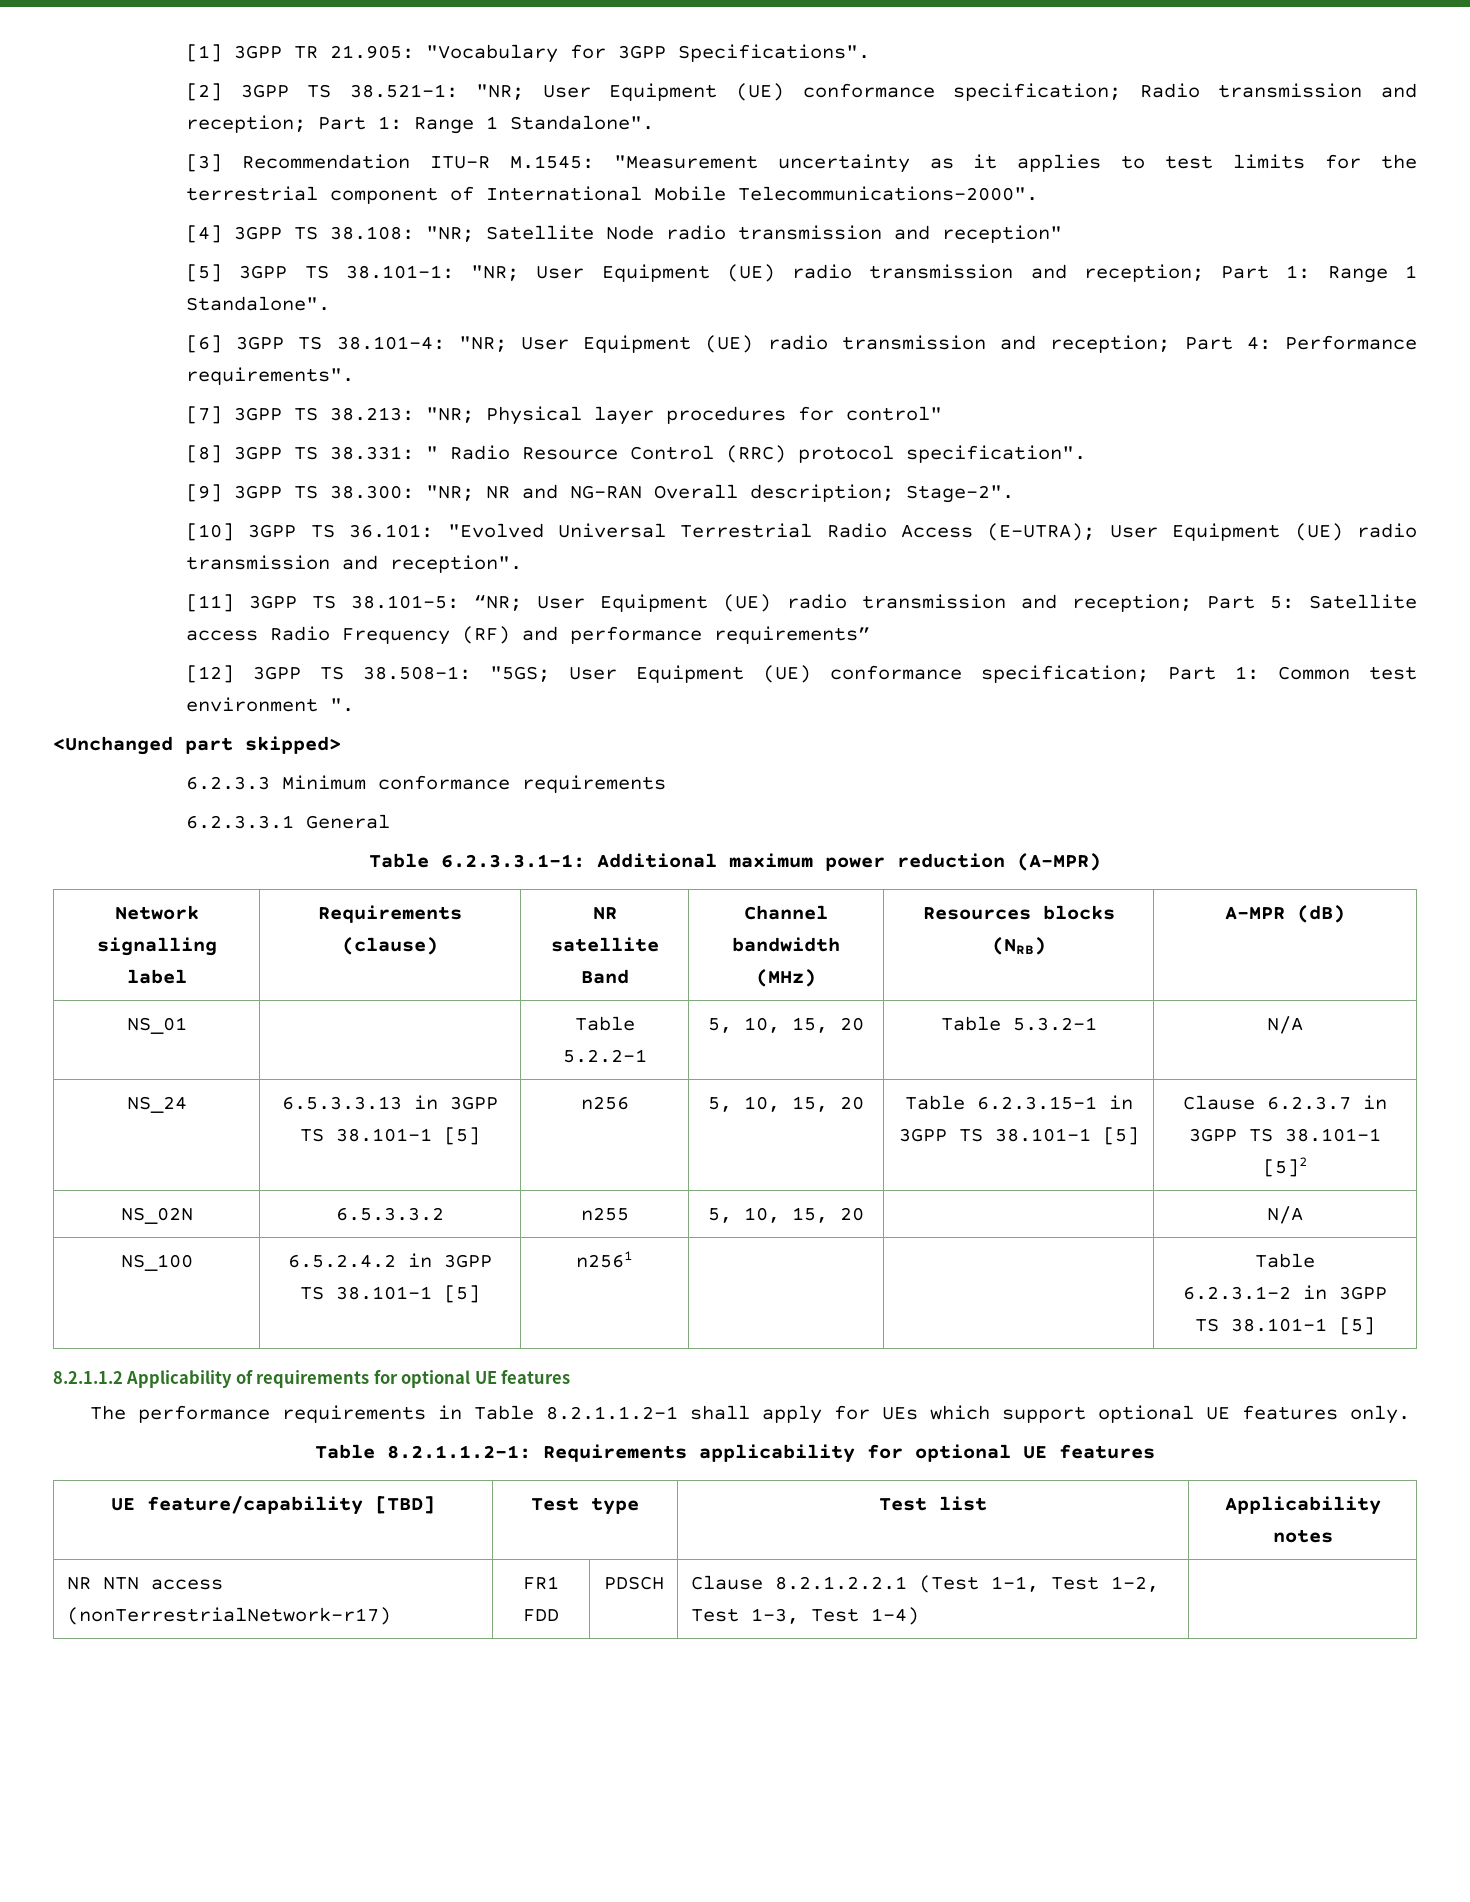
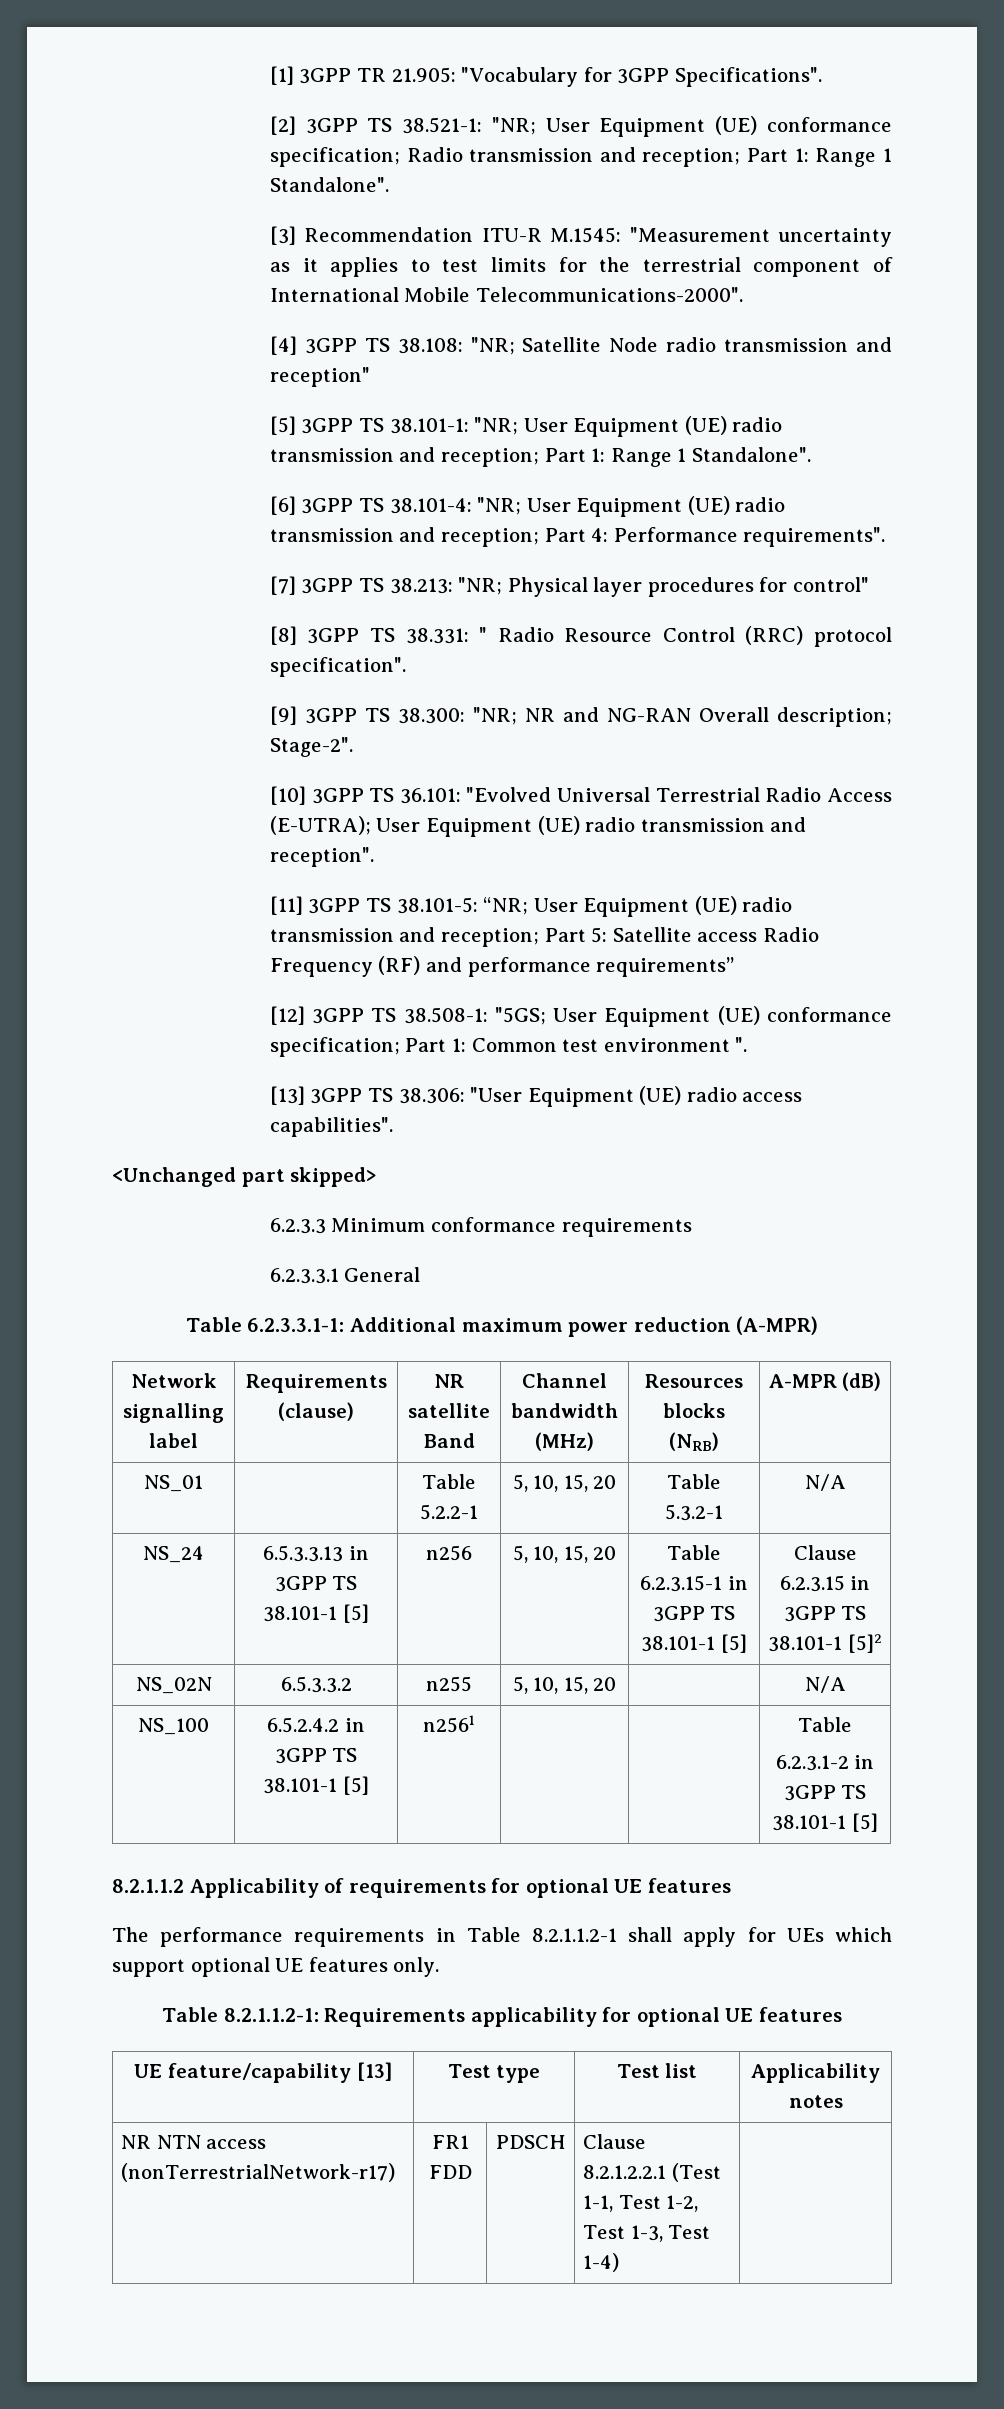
(354, 705) none -> [269,1086,803,1107] [269,1117,393,1137] // [13] 3GPP TS 38.306: "User Equipment (UE) radio access capabilities".
[1267,1096,1351,1110] 6.2.3.7 -> [779,1575,845,1592] 6.2.3.15
[375,1496,435,1514] [TBD] -> [356,2062,392,2081] [13]

